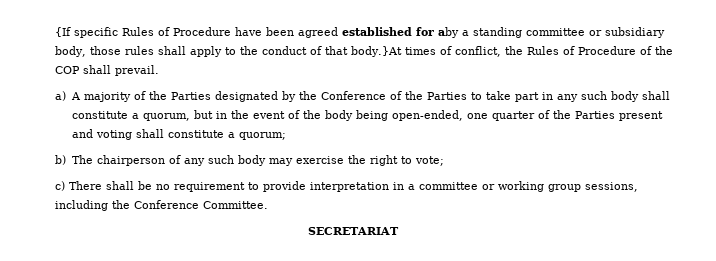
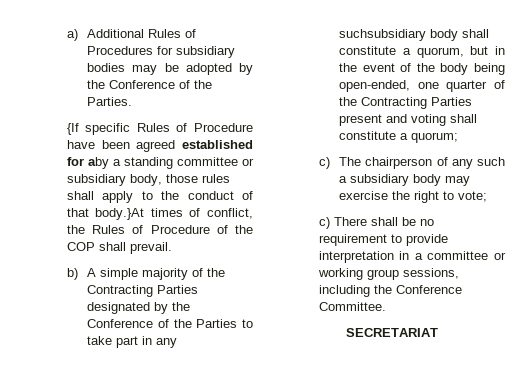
(55, 32) none -> [66,29,197,41] [87,46,236,58] [87,63,254,75] [87,80,213,89] [87,97,133,106] a) Additional Rules of Procedures for subsidiary bodies may be adopted by the Conference of the Parties. //
[55,91,81,101] a) A -> [66,268,139,280] b) A simple
(167, 95) none -> [87,285,154,297] Contracting
[580,91,607,100] such -> [339,29,427,41] suchsubsidiary
(571, 114) none -> [361,97,428,109] Contracting
[55,155,67,165] b) -> [318,157,330,169] c)
(234, 159) none -> [339,174,410,186] a subsidiary

